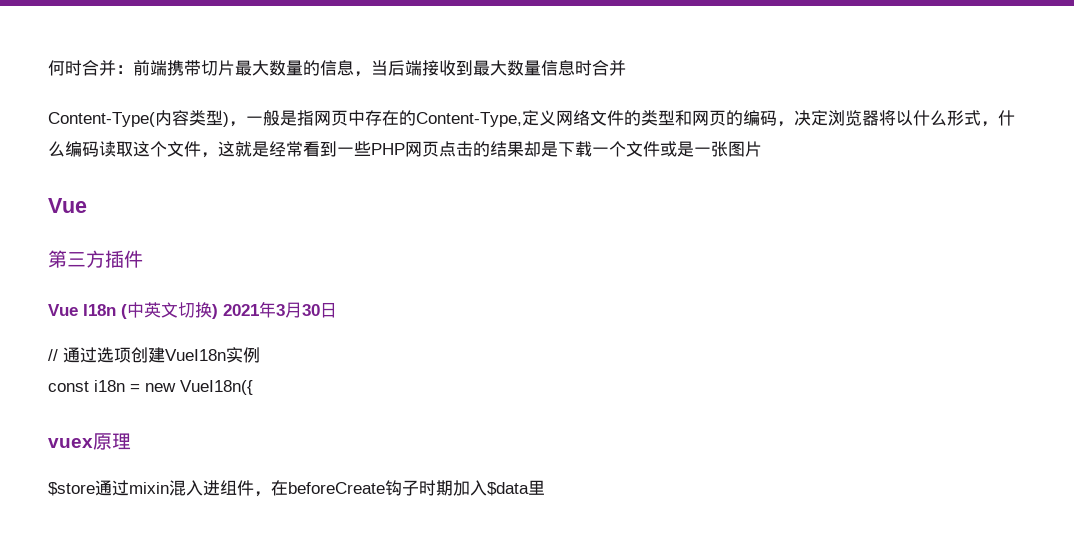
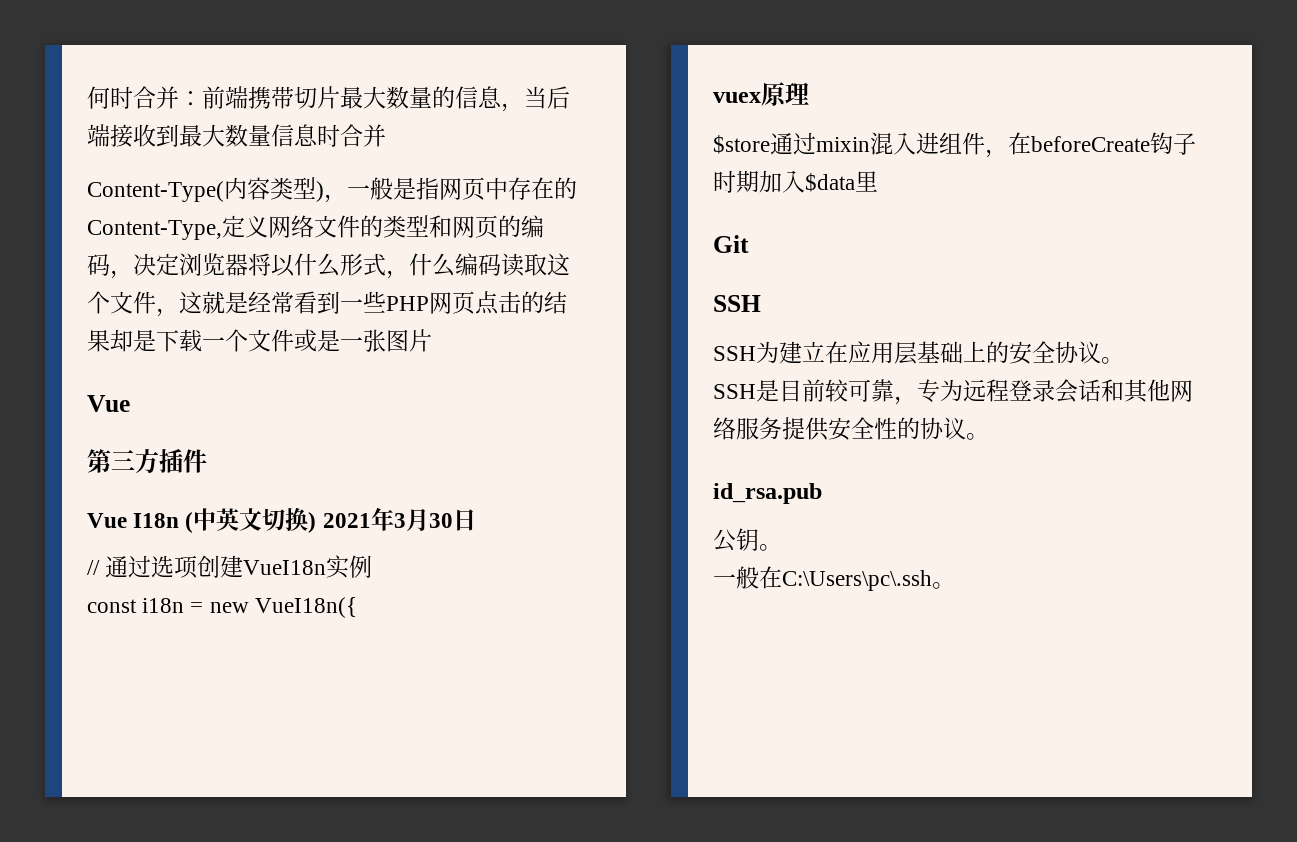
(545, 487) none -> [713,235,749,253] [713,295,761,312] [713,341,1124,365] [713,379,1193,405] [713,417,989,441] [713,483,822,504] [713,528,782,552] [713,566,955,591] // Git // SSH // SSH为建立在应用层基础上的安全协议。 // SSH是目前较可靠，专为远程登录会话和其他网络服务提供安全性的协议。 // id_rsa.pub // 公钥。 // 一般在C:\Users\pc\.ssh。

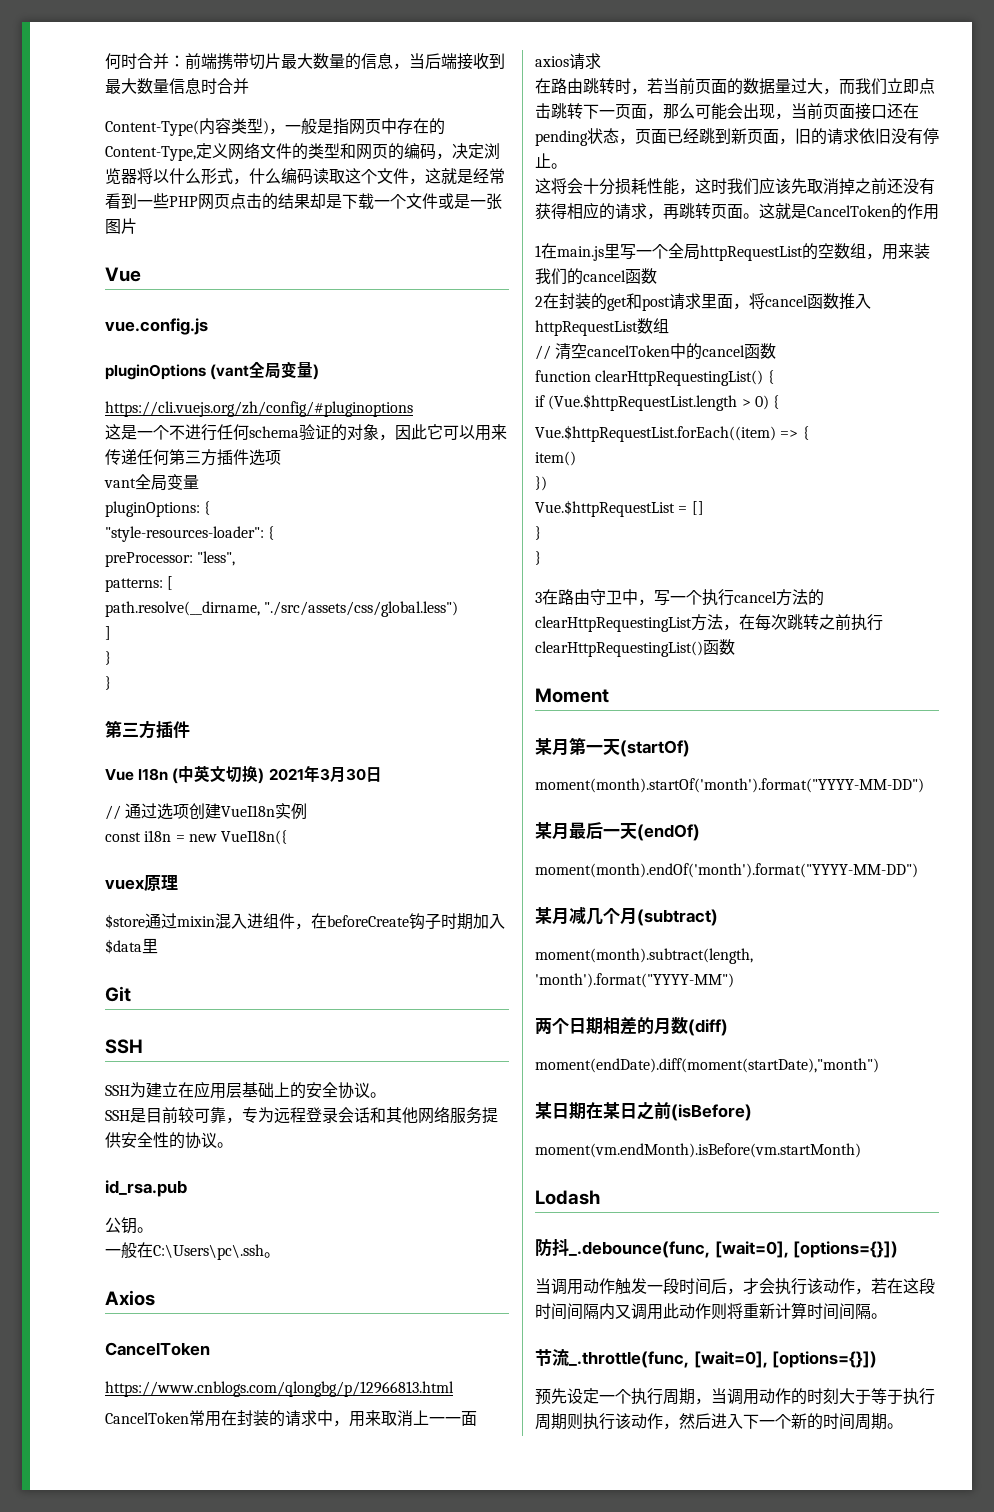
(130, 403) none -> [105,318,208,335] [105,361,320,380] [105,401,413,417] [105,424,507,441] [105,449,281,466] [104,474,199,491] [105,501,211,517] [105,526,275,542] [105,551,236,567] [105,576,174,592] [105,601,459,617] [105,626,111,640] [105,651,111,665] [105,676,111,690] // vue.config.js // pluginOptions (vant全局变量) // https://cli.vuejs.org/zh/config/#pluginoptions // 这是一个不进行任何schema验证的对象，因此它可以用来传递任何第三方插件选项 // vant全局变量 // pluginOptions: { // "style-resources-loader": { // preProcessor: "less", // patterns: [ // path.resolve(__dirname, "./src/assets/css/global.less") // ] // } // }
(955, 585) none -> [105,1290,155,1306] [105,1342,210,1356] [105,1381,454,1397] [105,1410,477,1427] [535,53,601,70] [535,78,935,95] [535,103,919,120] [535,128,939,146] [535,153,567,169] [535,177,935,195] [535,202,939,220] [535,243,930,261] [535,268,657,285] [535,293,871,311] [535,318,669,336] [535,343,777,360] [535,370,774,386] [535,394,780,411] [535,425,809,442] [535,451,576,466] [535,476,547,491] [535,500,704,517] [535,526,541,540] [535,551,541,565] [535,589,824,606] [535,614,883,632] [535,639,735,657] [535,688,609,703] [535,737,690,757] [535,778,924,793] [535,822,700,841] [535,863,918,878] [535,907,718,926] [535,948,753,964] [535,973,734,988] [535,1017,728,1036] [535,1058,879,1073] [535,1102,752,1121] [535,1143,861,1158] [535,1190,600,1205] [535,1239,899,1258] [535,1278,935,1295] [535,1302,887,1320] [535,1349,878,1368] [535,1388,935,1405] [535,1413,903,1430] // Axios // CancelToken // https://www.cnblogs.com/qlongbg/p/12966813.html // CancelToken常用在封装的请求中，用来取消上一一面axios请求 // 在路由跳转时，若当前页面的数据量过大，而我们立即点击跳转下一页面，那么可能会出现，当前页面接口还在pending状态，页面已经跳到新页面，旧的请求依旧没有停止。 // 这将会十分损耗性能，这时我们应该先取消掉之前还没有获得相应的请求，再跳转页面。这就是CancelToken的作用 // 1在main.js里写一个全局httpRequestList的空数组，用来装我们的cancel函数 // 2在封装的get和post请求里面，将cancel函数推入httpRequestList数组 // // 清空cancelToken中的cancel函数 // function clearHttpRequestingList() { // if (Vue.$httpRequestList.length > 0) { // Vue.$httpRequestList.forEach((item) => { // item() // }) // Vue.$httpRequestList = [] // } // } // 3在路由守卫中，写一个执行cancel方法的clearHttpRequestingList方法，在每次跳转之前执行clearHttpRequestingList()函数 // Moment // 某月第一天(startOf) // moment(month).startOf('month').format("YYYY-MM-DD") // 某月最后一天(endOf) // moment(month).endOf('month').format("YYYY-MM-DD") // 某月减几个月(subtract) // moment(month).subtract(length, 'month').format("YYYY-MM") // 两个日期相差的月数(diff) // moment(endDate).diff(moment(startDate),"month") // 某日期在某日之前(isBefore) // moment(vm.endMonth).isBefore(vm.startMonth) // Lodash // 防抖_.debounce(func, [wait=0], [options={}]) // 当调用动作触发一段时间后，才会执行该动作，若在这段时间间隔内又调用此动作则将重新计算时间间隔。 // 节流_.throttle(func, [wait=0], [options={}]) // 预先设定一个执行周期，当调用动作的时刻大于等于执行周期则执行该动作，然后进入下一个新的时间周期。

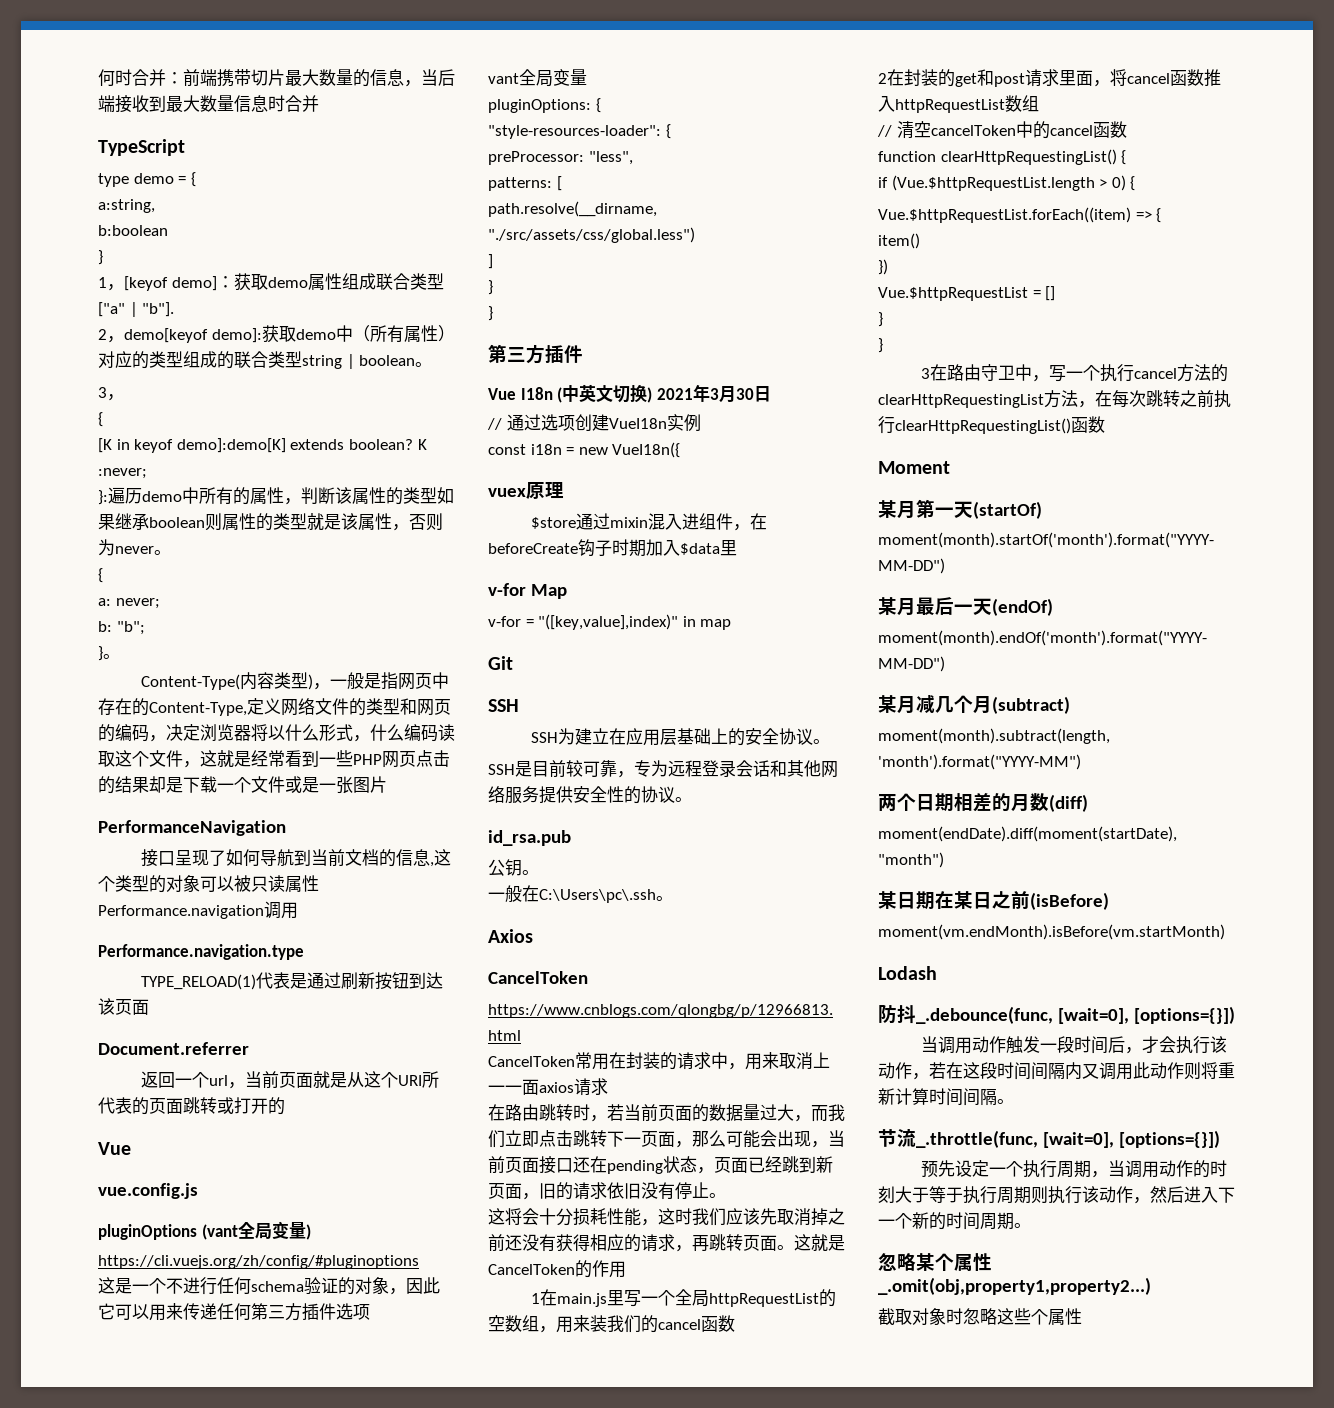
(249, 86) none -> [98,139,185,156] [98,172,196,187] [98,199,155,213] [98,225,168,236] [98,250,103,265] [98,273,444,291] [98,302,175,317] [98,325,455,343] [98,351,433,369] [98,387,124,401] [98,412,103,427] [98,438,427,453] [98,468,147,479] [98,487,454,505] [98,513,443,531] [98,539,171,556] [98,568,103,583] [98,598,160,609] [98,621,145,635] [98,646,120,661] // TypeScript // type demo = { // a:string, // b:boolean // } // 1，[keyof demo]：获取demo属性组成联合类型["a" | "b"]. // 2，demo[keyof demo]:获取demo中（所有属性）对应的类型组成的联合类型string | boolean。 // 3， // { // [K in keyof demo]:demo[K] extends boolean? K :never; // }:遍历demo中所有的属性，判断该属性的类型如果继承boolean则属性的类型就是该属性，否则为never。 // { // a: never; // b: "b"; // }。
(137, 226) none -> [98,820,286,836] [141,849,452,867] [98,875,319,893] [98,901,298,919] [98,944,304,960] [141,972,444,990] [98,998,149,1015] [98,1042,249,1055] [141,1071,440,1089] [98,1097,285,1115] // PerformanceNavigation // 接口呈现了如何导航到当前文档的信息,这个类型的对象可以被只读属性Performance.navigation调用 // Performance.navigation.type // TYPE_RELOAD(1)代表是通过刷新按钮到达该页面 // Document.referrer // 返回一个url，当前页面就是从这个URI所代表的页面跳转或打开的
(158, 946) none -> [488,583,567,599] [488,614,732,630] // v-for Map // v-for = "([key,value],index)" in map
(903, 1426) none -> [878,1253,992,1271] [878,1277,1151,1295] [878,1308,1082,1325] // 忽略某个属性_.omit(obj,property1,property2...) // 截取对象时忽略这些个属性

